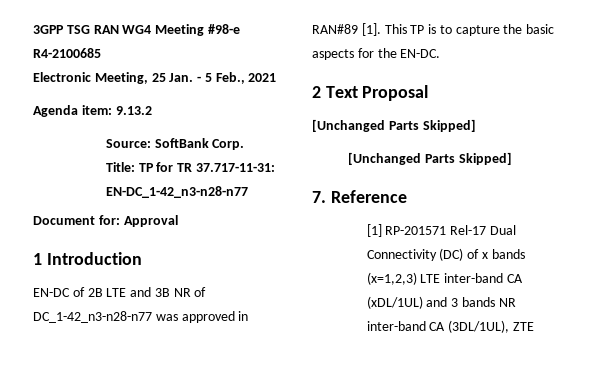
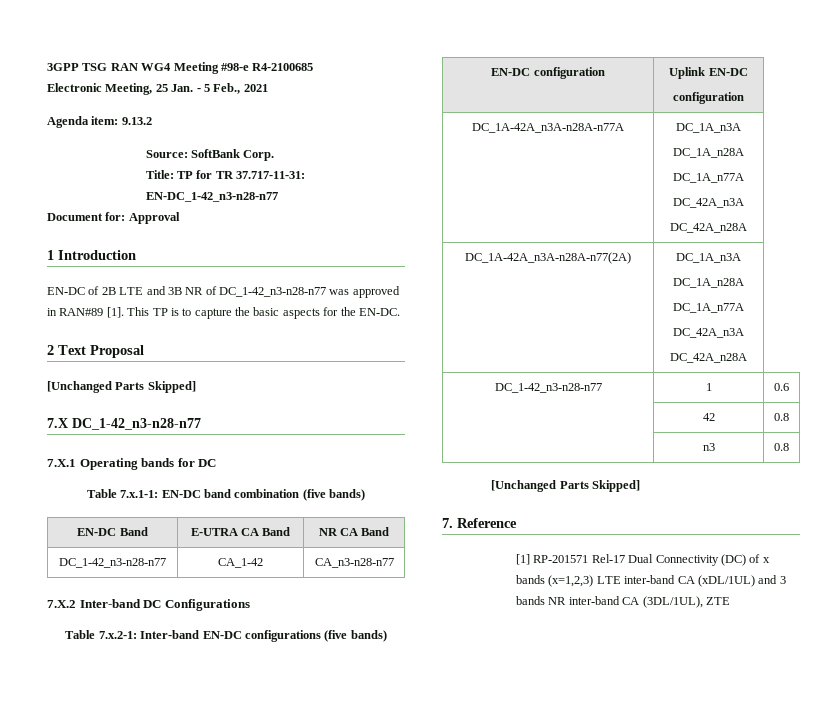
(476, 125) none -> [47,418,201,430] [47,458,217,470] [86,489,366,501] [77,527,148,536] [190,527,291,536] [318,527,390,536] [59,558,166,568] [218,558,263,568] [314,558,394,568] [47,599,250,611] [65,630,387,642] [491,67,605,79] [669,67,748,79] [673,92,744,104] [472,123,624,133] [676,123,741,133] [673,148,744,158] [673,173,744,183] [673,198,744,208] [670,223,747,233] [465,252,631,264] [676,253,741,263] [673,278,744,288] [673,303,744,313] [673,328,744,338] [670,353,747,363] [494,383,602,393] [705,383,712,391] [774,383,789,391] [702,413,715,421] [774,413,789,421] [702,443,715,451] [774,443,789,451] // 7.X DC_1-42_n3-n28-n77 // 7.X.1 Operating bands for DC // Table 7.x.1-1: EN-DC band combination (five bands) // EN-DC Band | E-UTRA CA Band | NR CA Band // DC_1-42_n3-n28-n77 | CA_1-42 | CA_n3-n28-n77 // 7.X.2 Inter-band DC Configurations // Table 7.x.2-1: Inter-band EN-DC configurations (five bands) // EN-DC configuration | Uplink EN-DC // configuration // DC_1A-42A_n3A-n28A-n77A | DC_1A_n3A // DC_1A_n28A // DC_1A_n77A // DC_42A_n3A // DC_42A_n28A // DC_1A-42A_n3A-n28A-n77(2A) | DC_1A_n3A // DC_1A_n28A // DC_1A_n77A // DC_42A_n3A // DC_42A_n28A // DC_1-42_n3-n28-n77 | 1 | 0.6 // | 42 | 0.8 // | n3 | 0.8

